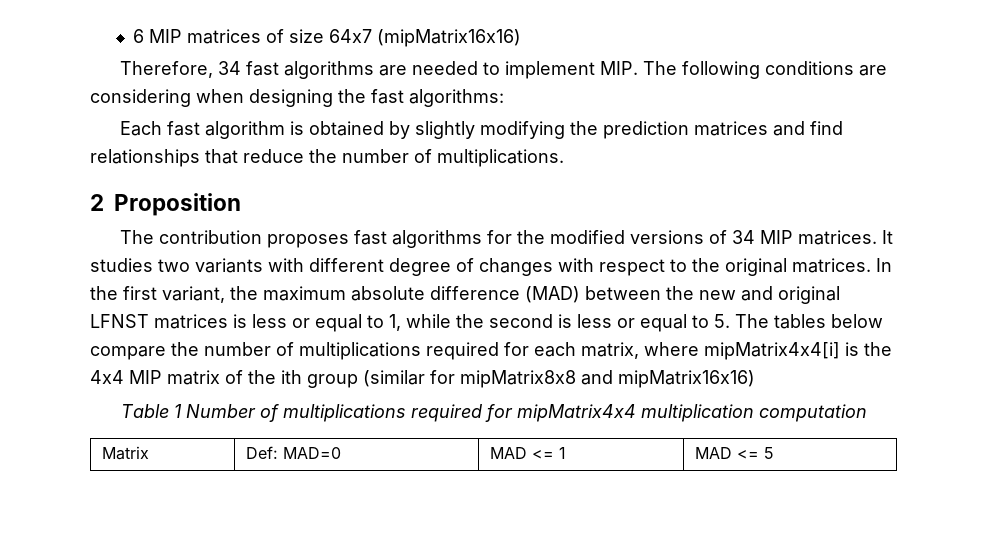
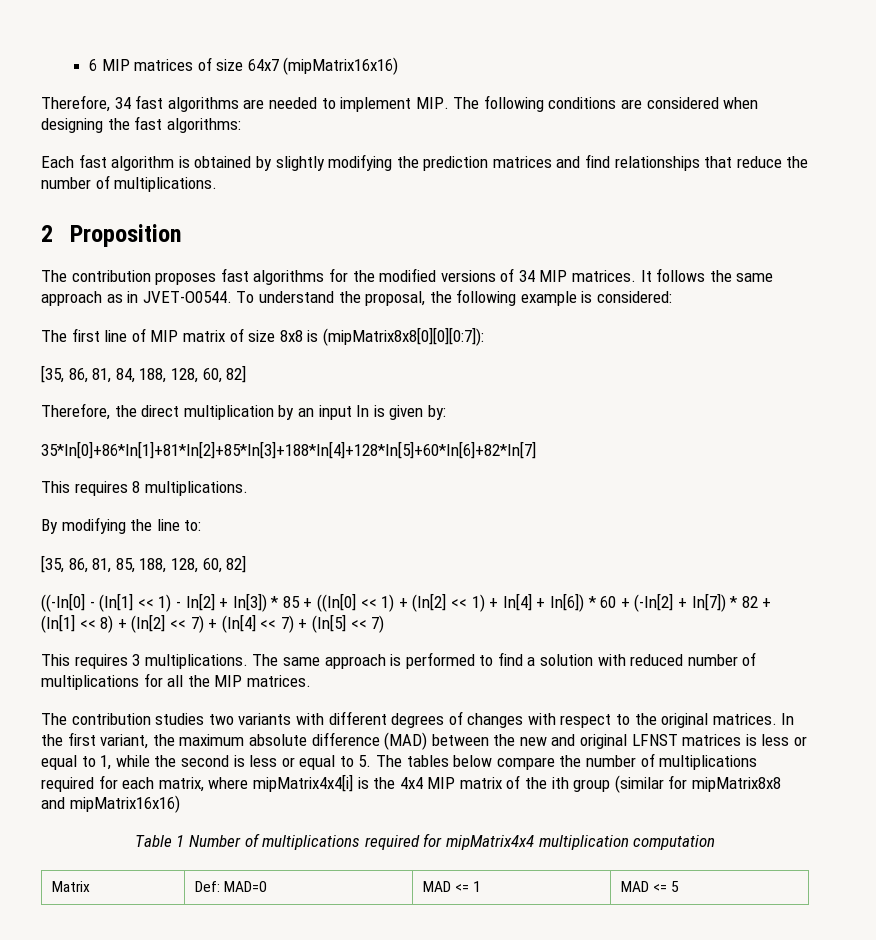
[90,89,191,107] considering -> [646,97,719,109] considered
(893, 237) none -> [656,268,774,282] [41,289,673,306] [41,327,484,346] [41,365,247,383] [41,403,446,420] [41,441,536,459] [41,481,248,496] [41,517,202,534] [41,555,247,573] [41,593,772,612] [41,614,385,633] [41,652,757,669] [41,673,311,690] [41,713,151,725] follows the same approach as in JVET-O0544. To understand the proposal, the following example is considered: // The first line of MIP matrix of size 8x8 is (mipMatrix8x8[0][0][0:7]): // [35, 86, 81, 84, 188, 128, 60, 82] // Therefore, the direct multiplication by an input In is given by: // 35*In[0]+86*In[1]+81*In[2]+85*In[3]+188*In[4]+128*In[5]+60*In[6]+82*In[7] // This requires 8 multiplications. // By modifying the line to: // [35, 86, 81, 85, 188, 128, 60, 82] // ((-In[0] - (In[1] << 1) - In[2] + In[3]) * 85 + ((In[0] << 1) + (In[2] << 1) + In[4] + In[6]) * 60 + (-In[2] + In[7]) * 82 + (In[1] << 8) + (In[2] << 7) + (In[4] << 7) + (In[5] << 7) // This requires 3 multiplications. The same approach is performed to find a solution with reduced number of multiplications for all the MIP matrices. // The contribution
[389,258,451,276] degree -> [391,713,445,728] degrees

